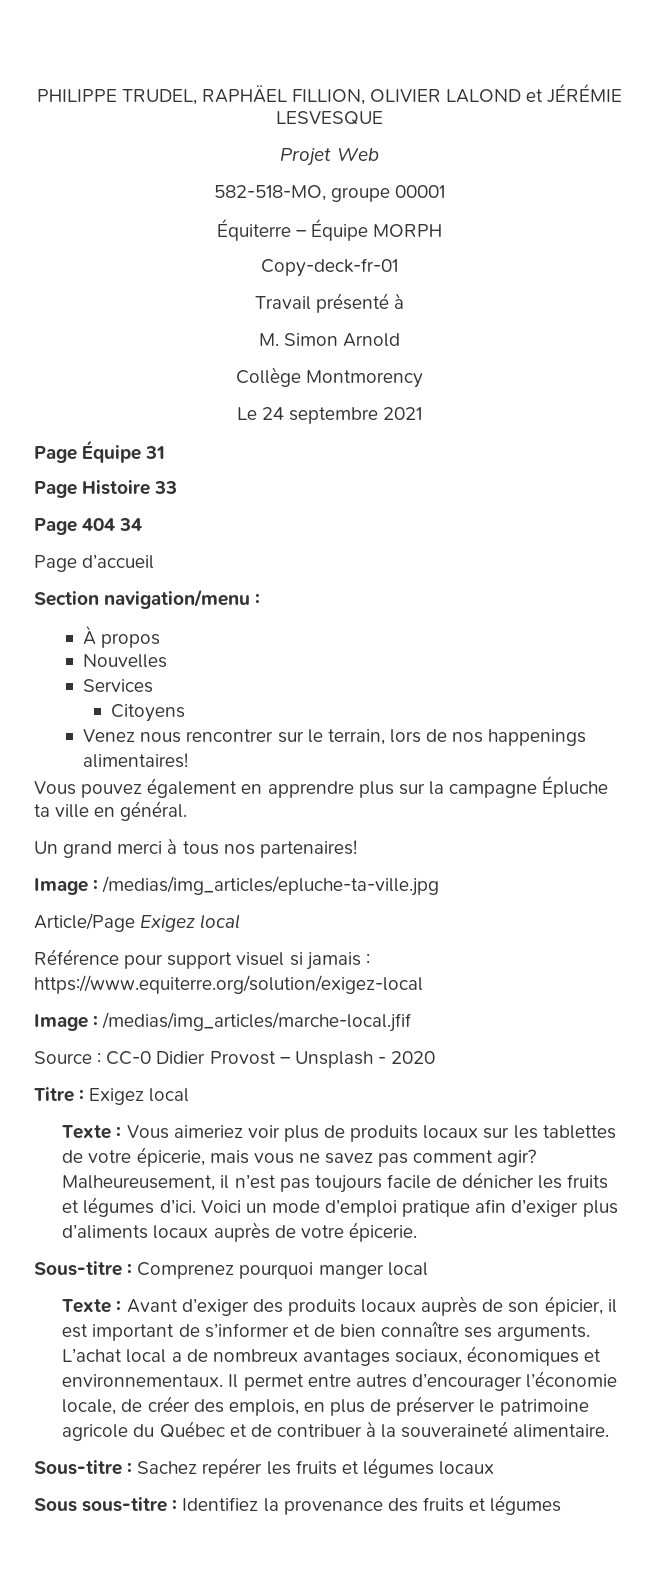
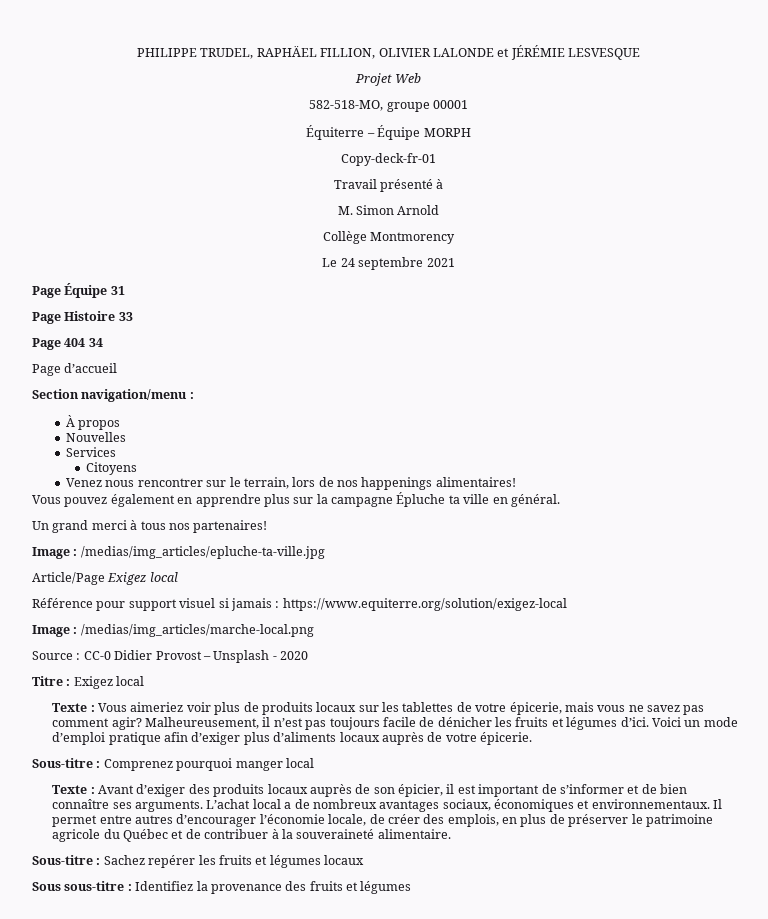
[446,89,522,103] LALOND -> [432,48,494,57] LALONDE
[102,1012,412,1032] /medias/img_articles/marche-local.jfif -> [80,624,314,637] /medias/img_articles/marche-local.png

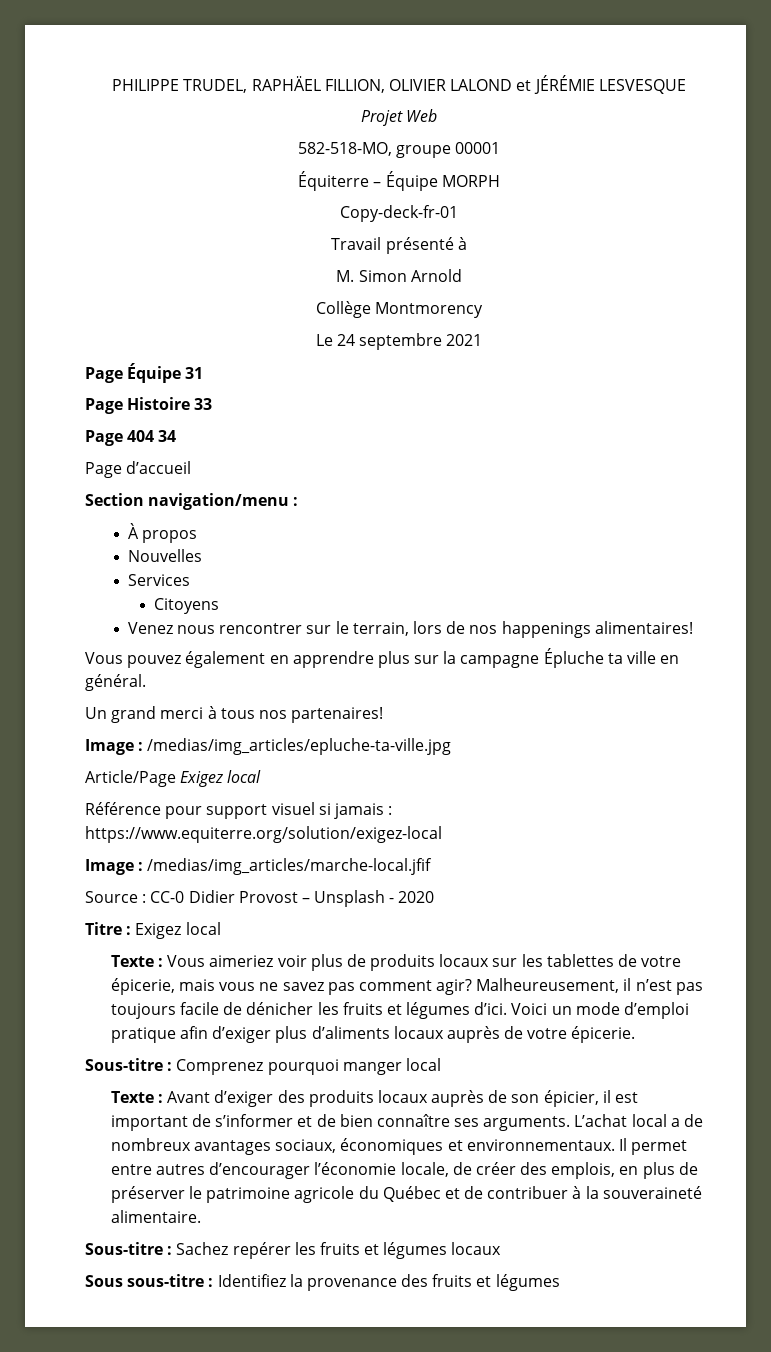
[432,48,494,57] LALONDE -> [450,79,513,91] LALOND
[80,624,314,637] /medias/img_articles/marche-local.png -> [147,858,433,875] /medias/img_articles/marche-local.jfif

